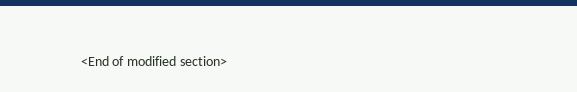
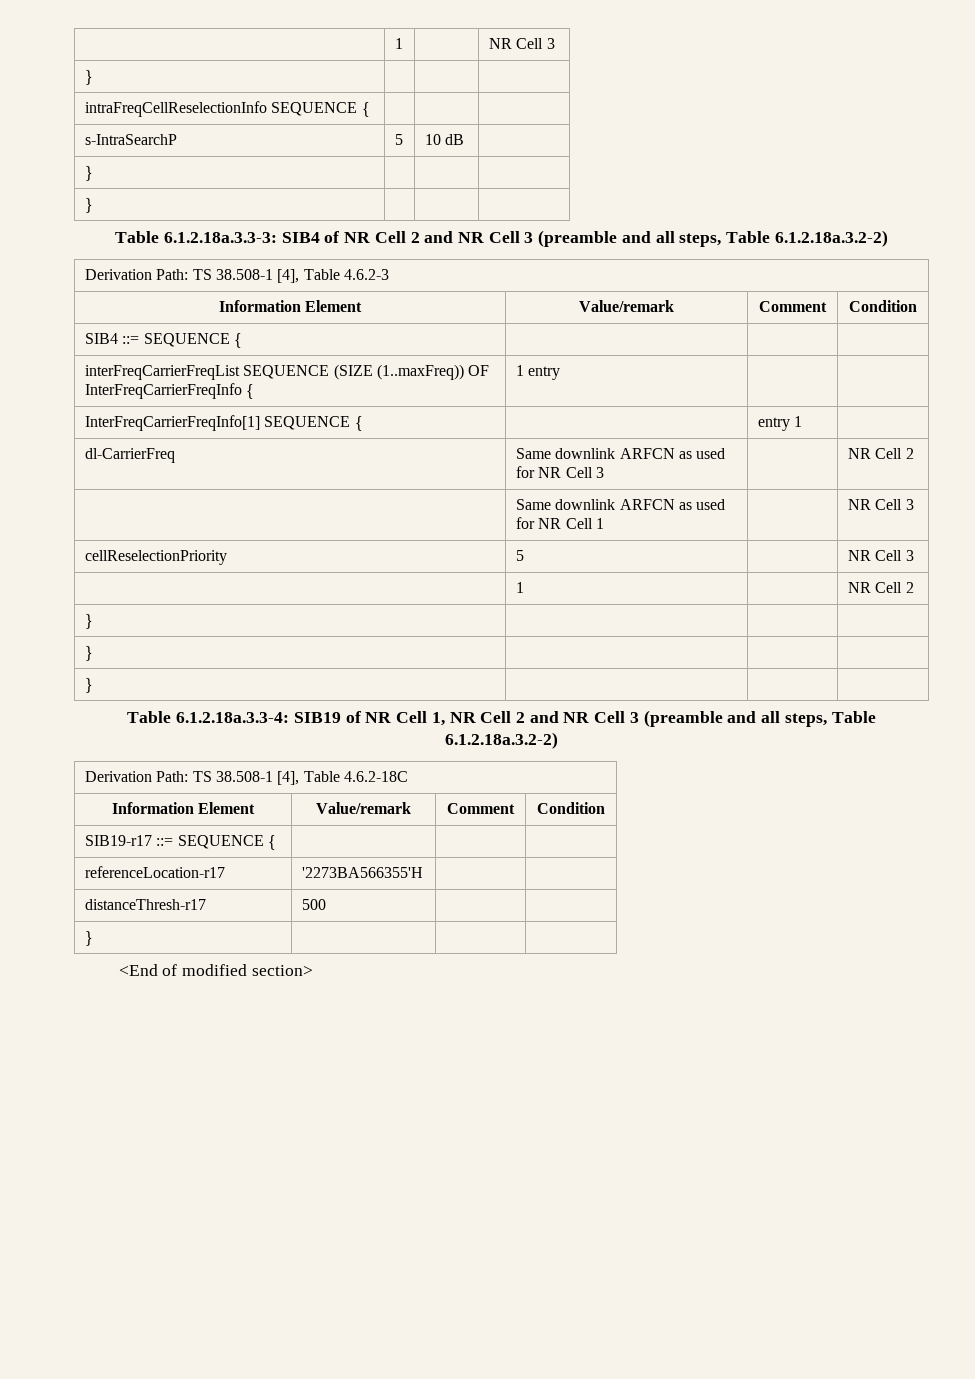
(80, 61) none -> [394,38,403,49] [488,38,555,49] [84,70,93,85] [84,101,370,117] [84,134,177,145] [394,134,403,145] [424,134,465,145] [84,166,93,181] [84,198,93,213] [115,230,888,247] [84,269,389,283] [218,300,363,312] [579,300,674,312] [759,301,827,312] [849,300,917,312] [84,333,242,348] [84,364,490,380] [84,383,255,399] [515,365,561,380] [84,415,363,431] [757,416,803,431] [84,448,175,463] [515,448,726,459] [515,466,604,478] [847,448,914,459] [515,499,726,510] [515,517,604,529] [847,499,914,510] [84,550,227,565] [515,550,524,561] [847,550,914,561] [515,582,524,593] [847,582,914,593] [84,614,93,629] [84,646,93,661] [84,678,93,693] [127,710,876,727] [445,732,558,749] [84,771,408,785] [111,802,256,814] [316,802,411,814] [447,803,515,814] [537,802,605,814] [84,835,276,850] [84,866,225,878] [301,867,423,878] [84,899,206,910] [301,899,326,910] [84,931,93,946] | 1 | | NR Cell 3 // } | | | // intraFreqCellReselectionInfo SEQUENCE { | | | // s-IntraSearchP | 5 | 10 dB | // } | | | // } | | | // Table 6.1.2.18a.3.3-3: SIB4 of NR Cell 2 and NR Cell 3 (preamble and all steps, Table 6.1.2.18a.3.2-2) // Derivation Path: TS 38.508-1 [4], Table 4.6.2-3 // Information Element | Value/remark | Comment | Condition // SIB4 ::= SEQUENCE { | | | // interFreqCarrierFreqList SEQUENCE (SIZE (1..maxFreq)) OF InterFreqCarrierFreqInfo { | 1 entry | | // InterFreqCarrierFreqInfo[1] SEQUENCE { | | entry 1 | // dl-CarrierFreq | Same downlink ARFCN as used for NR Cell 3 | | NR Cell 2 // | Same downlink ARFCN as used for NR Cell 1 | | NR Cell 3 // cellReselectionPriority | 5 | | NR Cell 3 // | 1 | | NR Cell 2 // } | | | // } | | | // } | | | // Table 6.1.2.18a.3.3-4: SIB19 of NR Cell 1, NR Cell 2 and NR Cell 3 (preamble and all steps, Table 6.1.2.18a.3.2-2) // Derivation Path: TS 38.508-1 [4], Table 4.6.2-18C // Information Element | Value/remark | Comment | Condition // SIB19-r17 ::= SEQUENCE { | | | // referenceLocation-r17 | '2273BA566355'H | | // distanceThresh-r17 | 500 | | // } | | | //

